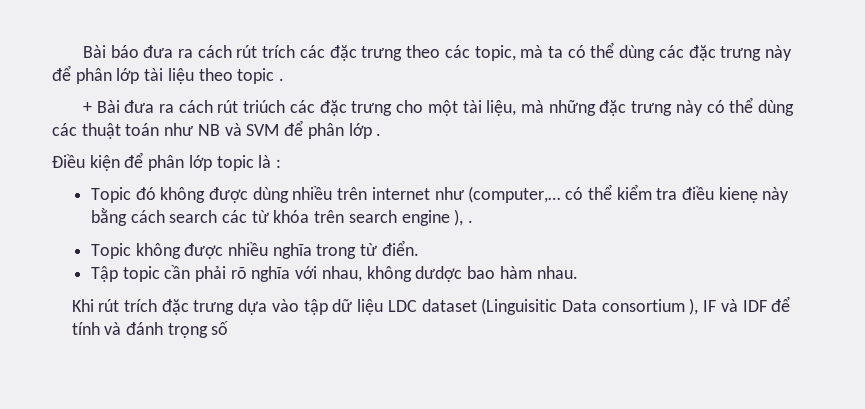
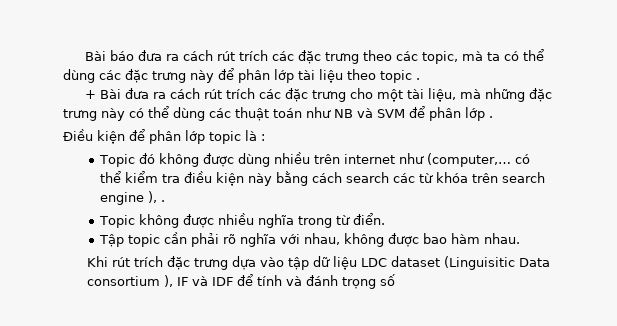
[243,100,286,113] triúch -> [226,88,256,99] trích
[718,187,758,203] kienẹ -> [216,172,245,186] kiện
[415,266,463,282] dưdợc -> [388,233,420,247] được

